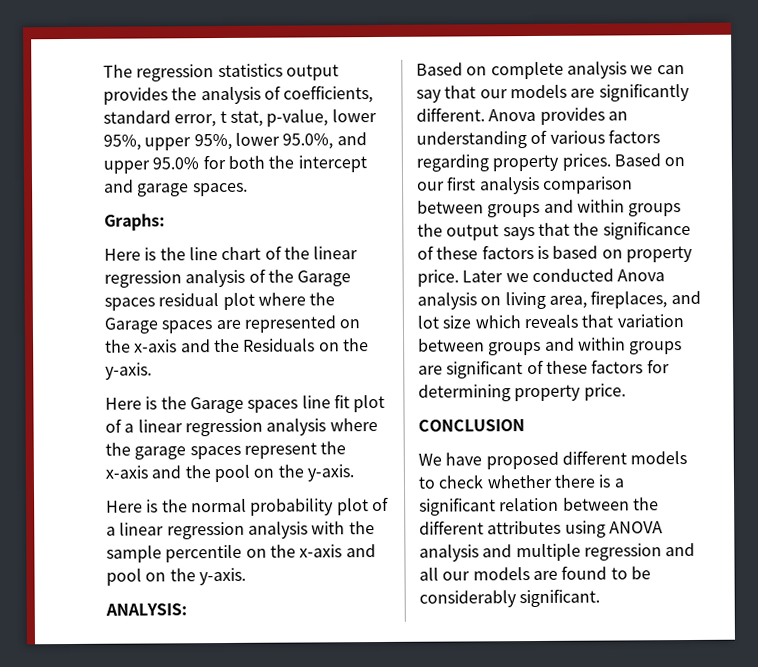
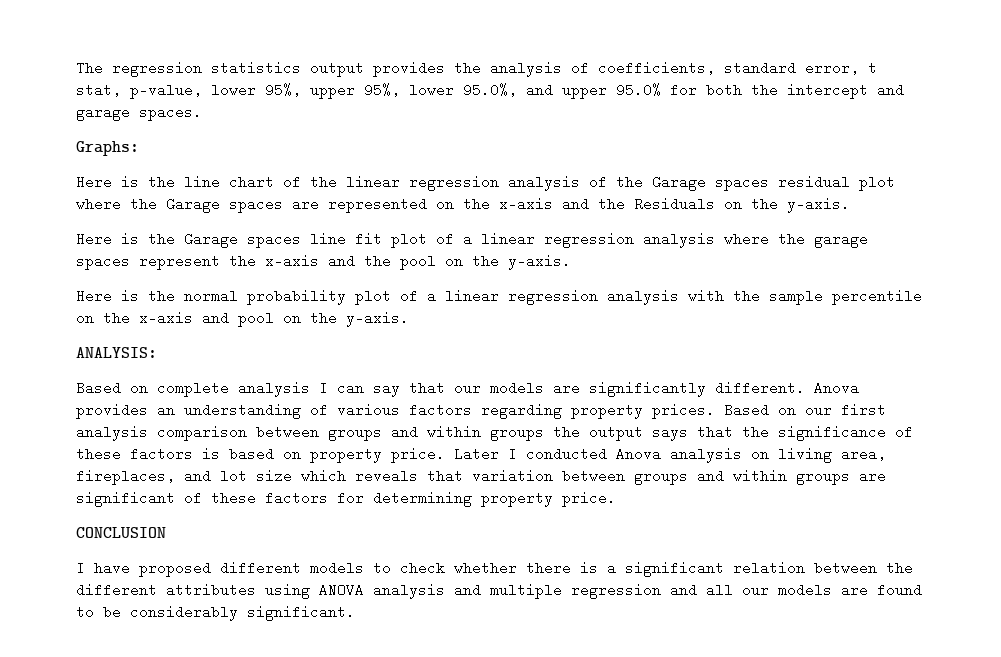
[630,65,654,75] we -> [319,381,328,395] I
[505,273,529,283] we -> [508,447,517,461] I
[418,453,442,466] We -> [76,561,85,575] I

